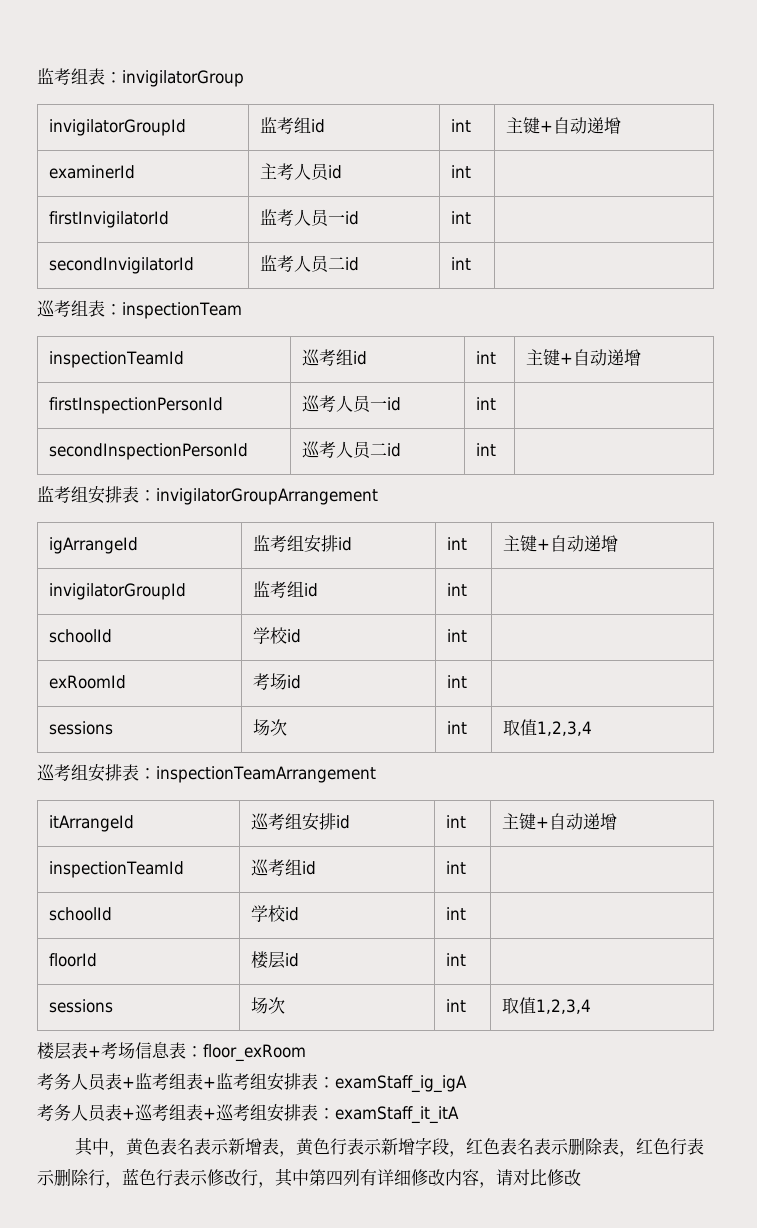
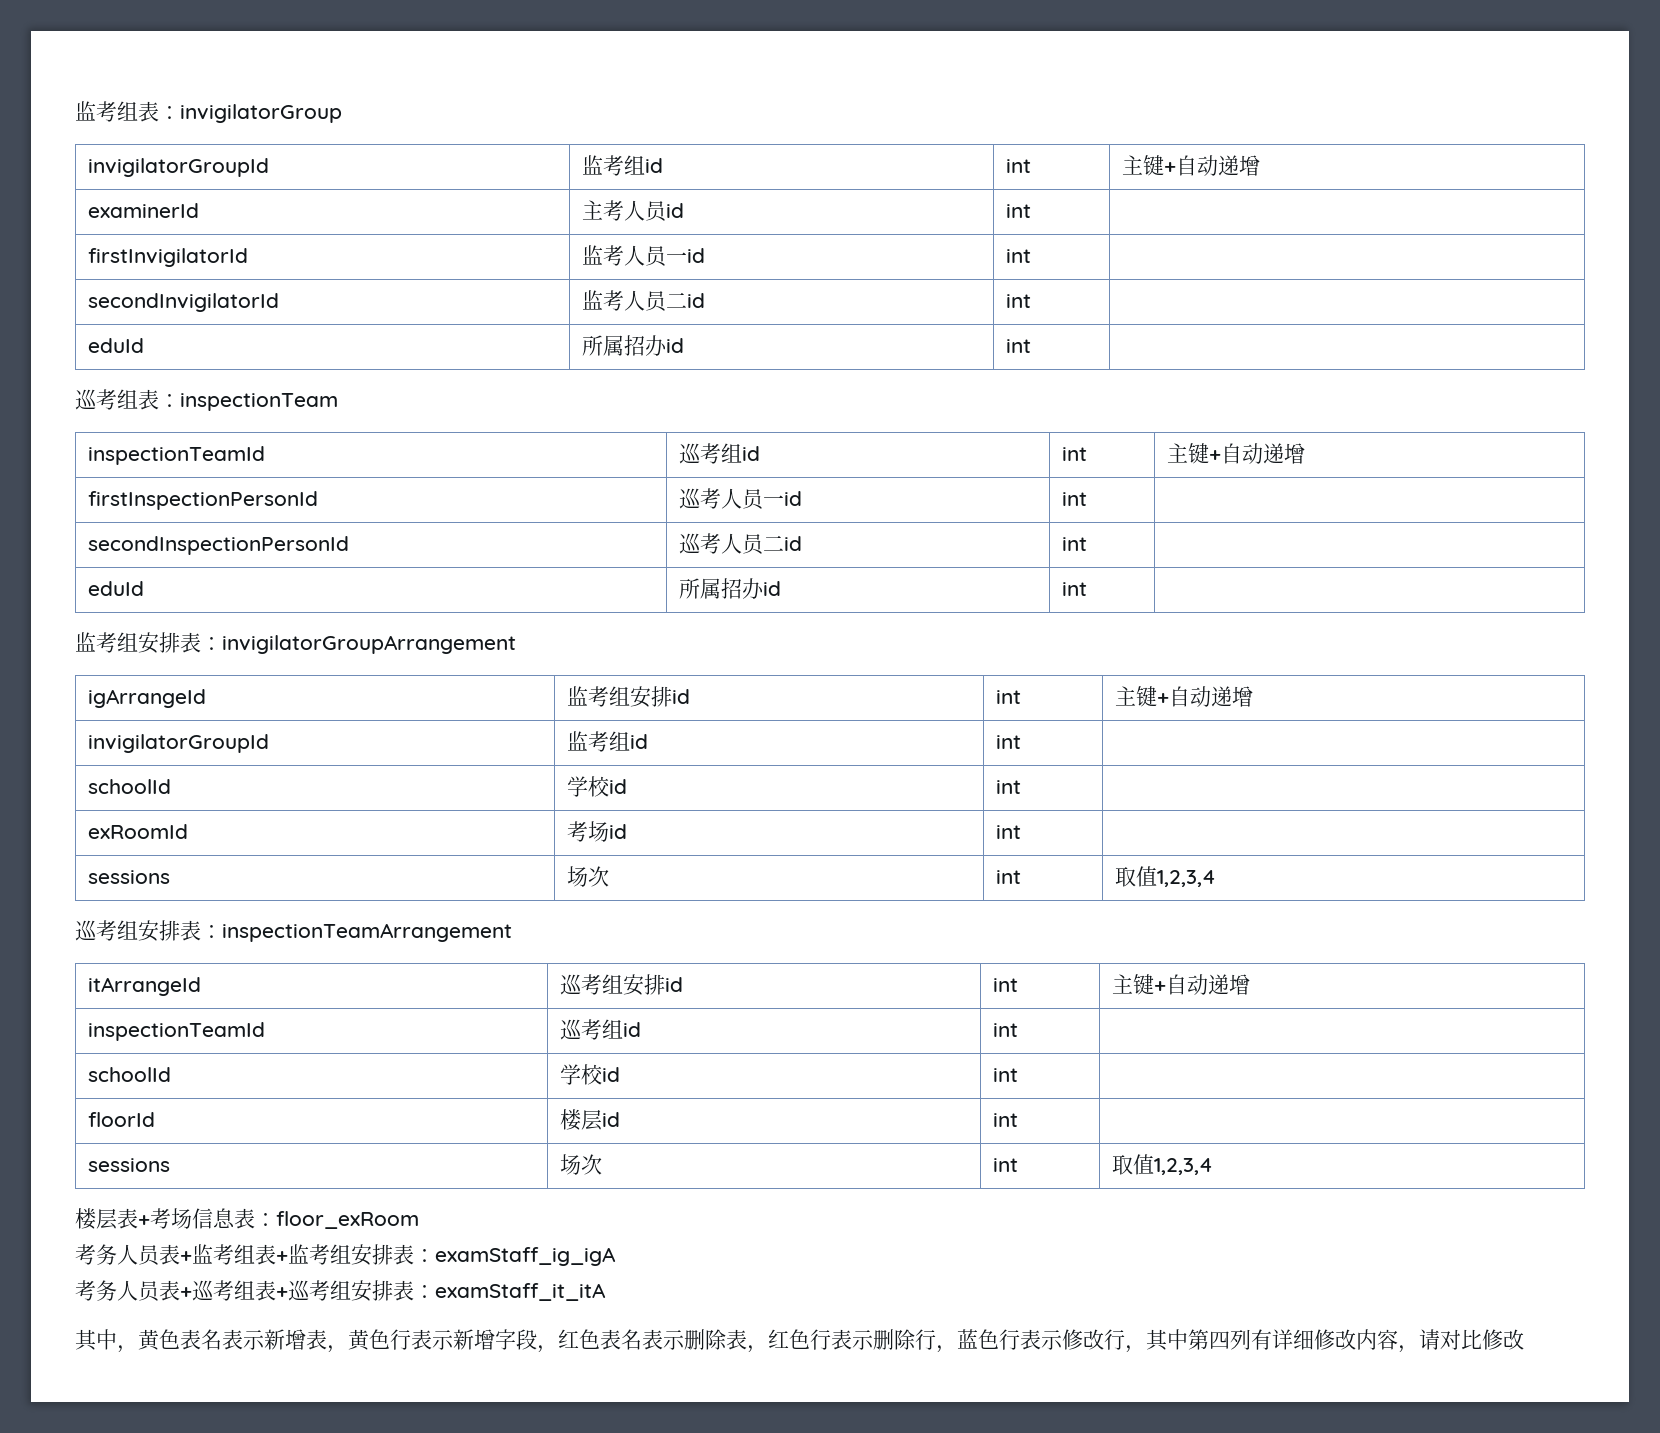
(471, 263) none -> [87,338,144,353] [581,335,684,356] [1005,339,1031,353] // eduId | 所属招办id | int |
(496, 449) none -> [87,581,144,596] [678,578,781,599] [1061,582,1087,596] // eduId | 所属招办id | int |

